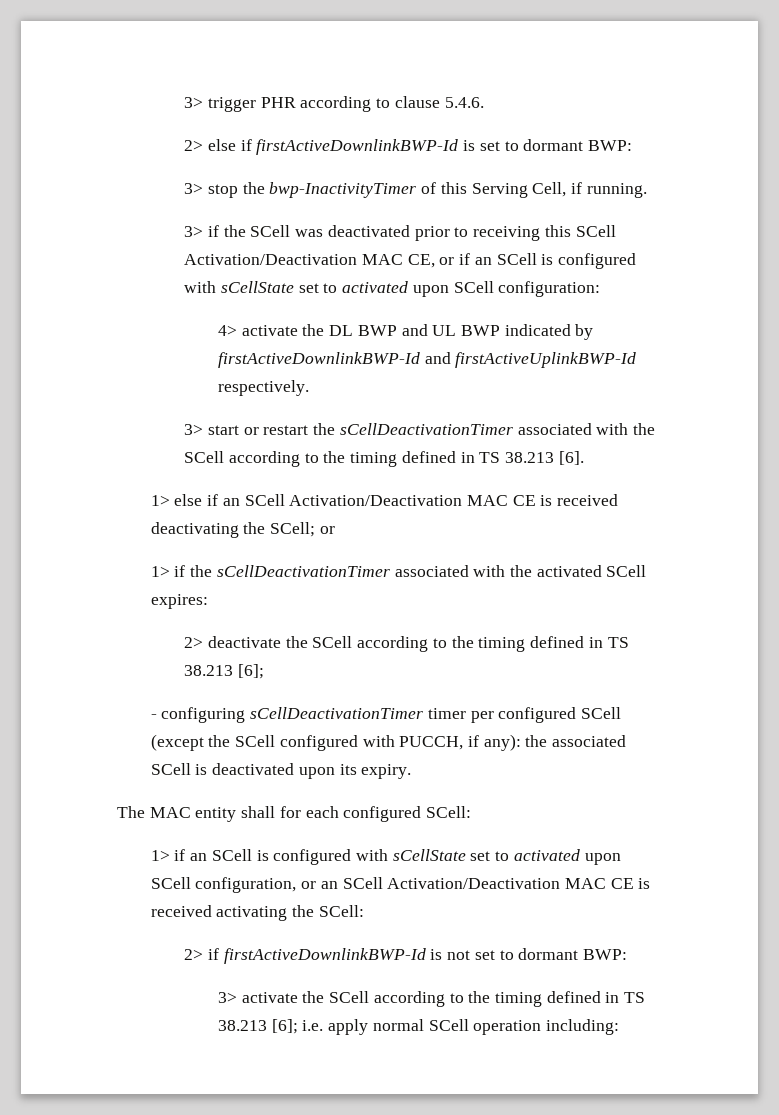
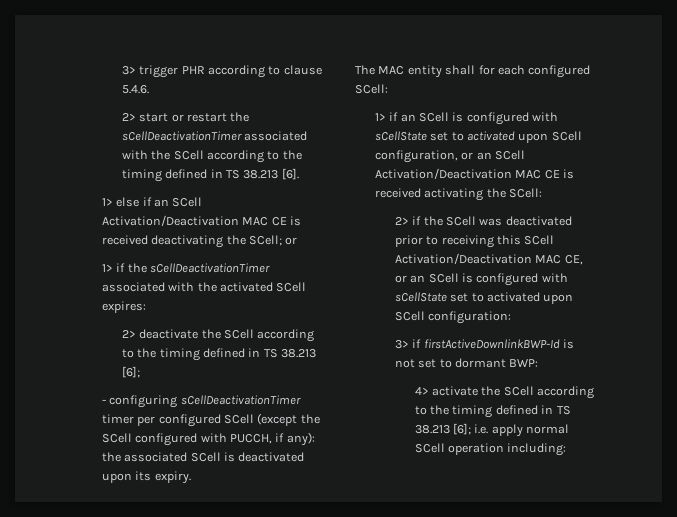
[207,139,633,155] [184,182,647,198] [184,225,616,241] [184,253,637,269] [184,281,601,297] [217,324,594,340] [217,352,637,368] [217,380,309,396] [184,424,204,435] else if firstActiveDownlinkBWP-Id is set to dormant BWP: // 3> stop the bwp-InactivityTimer of this Serving Cell, if running. // 3> if the SCell was deactivated prior to receiving this SCell Activation/Deactivation MAC CE, or if an SCell is configured with sCellState set to activated upon SCell configuration: // 4> activate the DL BWP and UL BWP indicated by firstActiveDownlinkBWP-Id and firstActiveUplinkBWP-Id respectively. // 3> -> (136, 117) none
(219, 954) none -> [423,216,572,226] [394,235,555,248] [394,253,583,265] [394,273,568,286] [394,292,574,304] [394,311,512,324] [394,339,422,349] the SCell was deactivated prior to receiving this SCell Activation/Deactivation MAC CE, or an SCell is configured with sCellState set to activated upon SCell configuration: // 3> if
[217,992,237,1003] 3> -> [414,387,429,395] 4>

